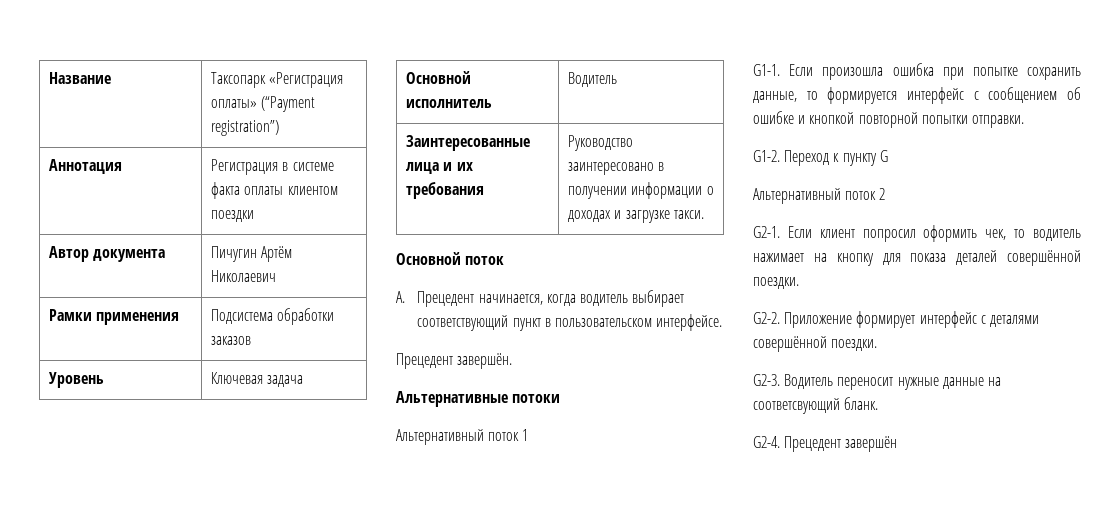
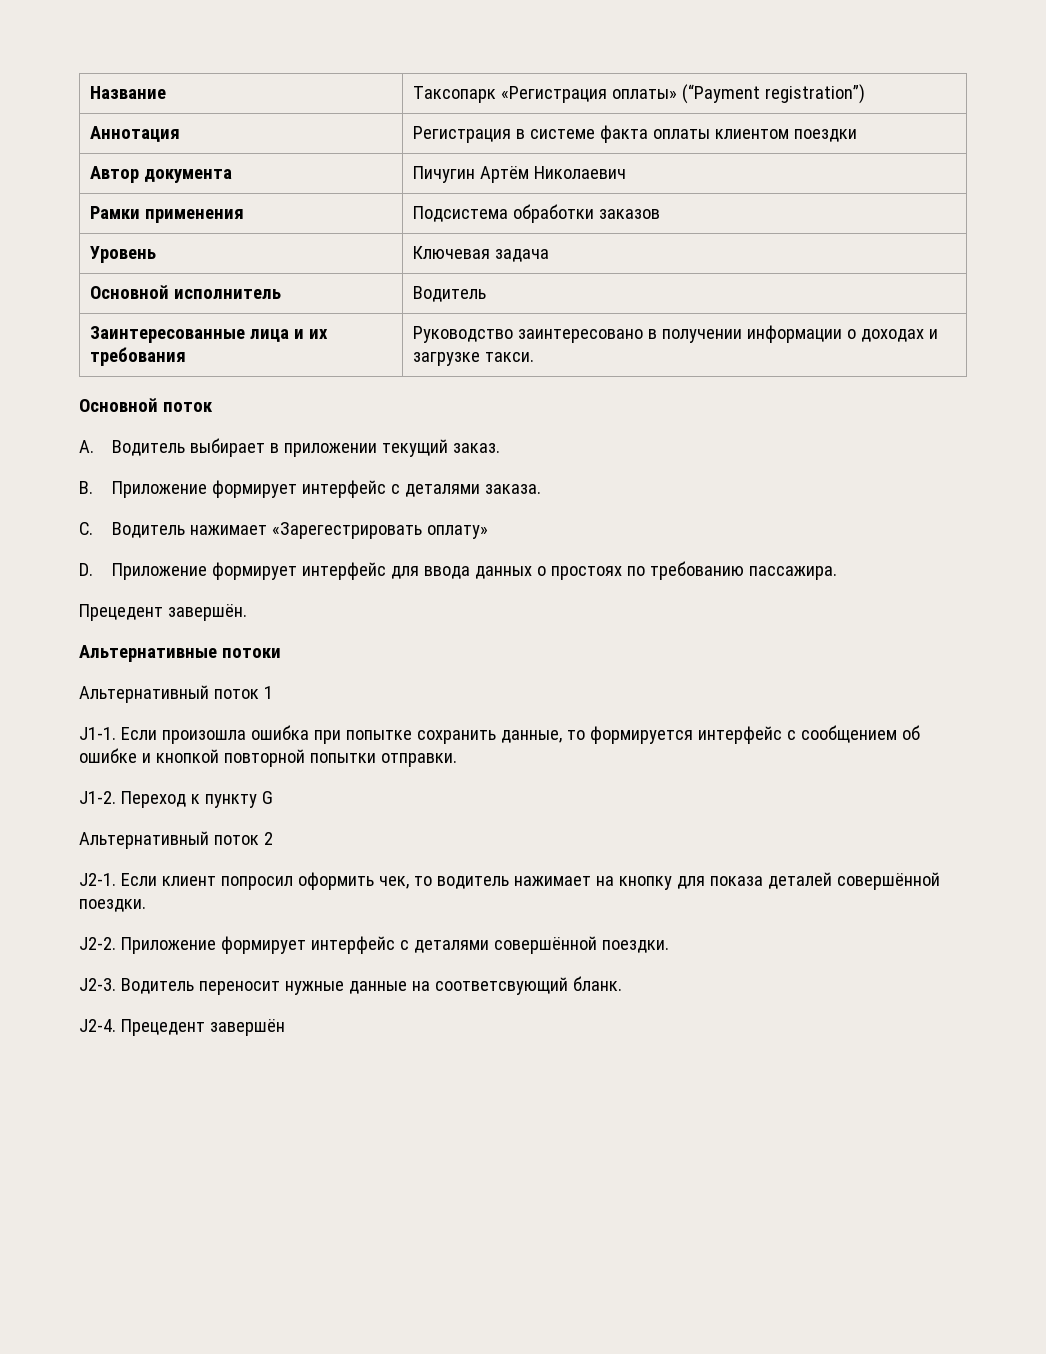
[417,290,685,307] [417,314,723,331] Прецедент начинается, когда водитель выбирает соответствующий пункт в пользовательском интерфейсе. -> [111,438,500,457] [79,480,541,498] [79,522,488,539] [79,561,837,580] Водитель выбирает в приложении текущий заказ. // B. Приложение формирует интерфейс с деталями заказа. // C. Водитель нажимает «Зарегестрировать оплату» // D. Приложение формирует интерфейс для ввода данных о простоях по требованию пассажира.
[753,64,780,76] G1-1. -> [79,727,116,740] J1-1.
[753,150,780,162] G1-2. -> [79,791,116,804] J1-2.
[753,226,780,238] G2-1. -> [79,873,116,886] J2-1.
[753,312,780,324] G2-2. -> [79,937,116,950] J2-2.
[753,374,780,386] G2-3. -> [79,978,116,991] J2-3.
[753,436,780,448] G2-4. -> [79,1019,116,1032] J2-4.

